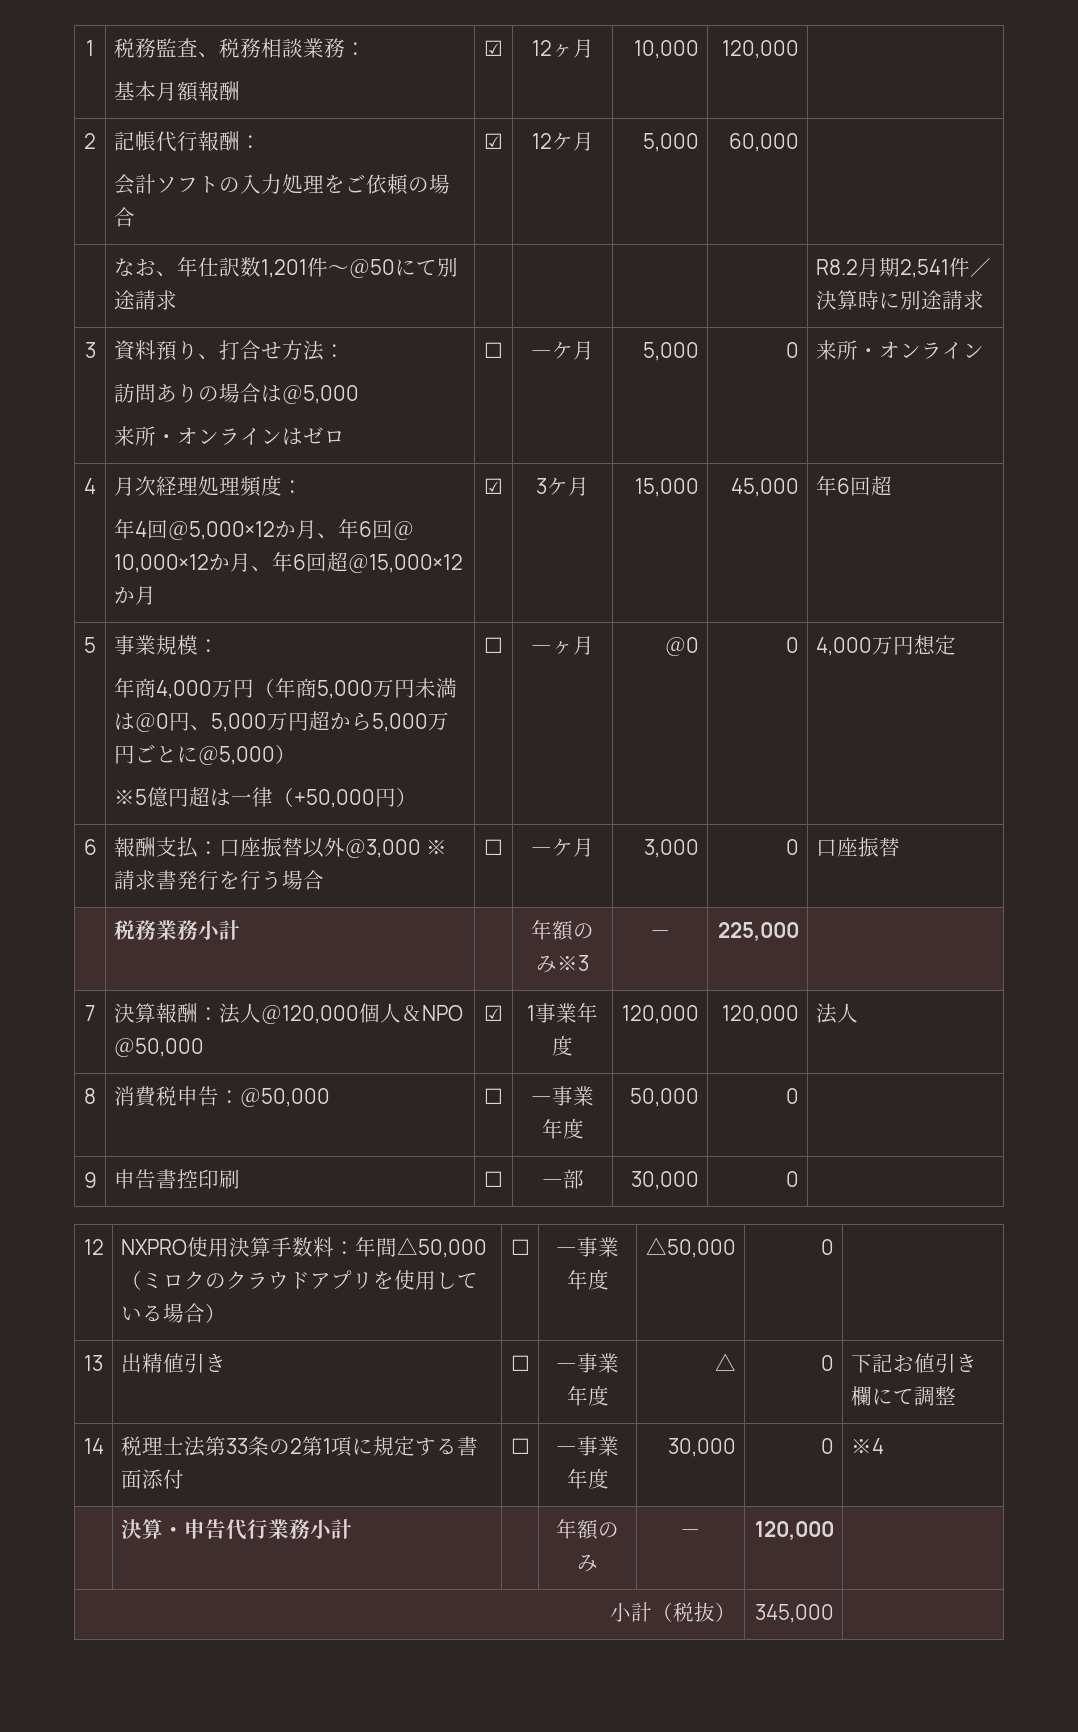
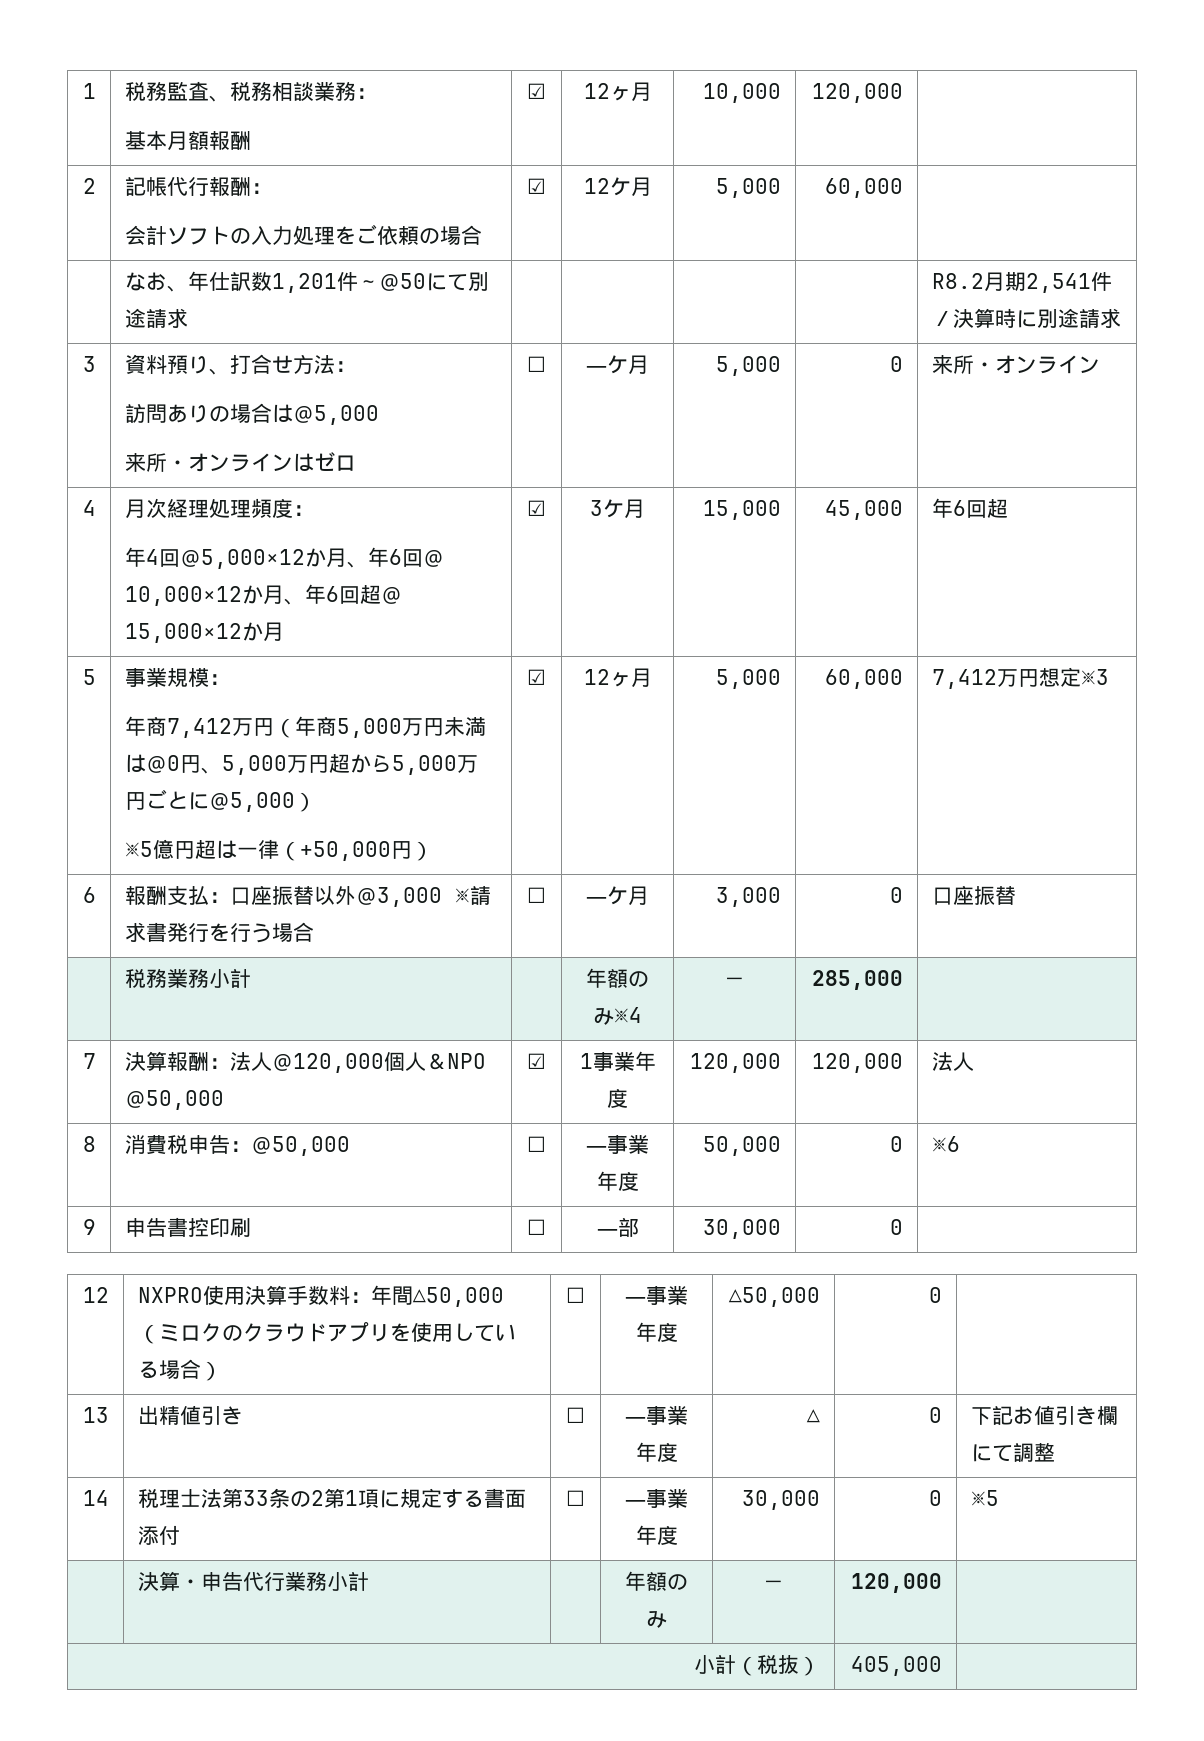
[155,680,212,699] 4,000 -> [166,718,232,738] 7,412
[484,637,503,653] [531,636,594,655] [665,637,700,657] [786,637,800,653] [815,637,872,656] ☐ | ―ヶ月 | ＠0 | 0 | 4,000 -> [527,669,546,685] [583,668,652,687] [716,669,782,689] [825,669,904,689] [931,669,997,689] ☑ | 12ヶ月 | 5,000 | 60,000 | 7,412
(956, 645) none -> [1080,669,1109,685] ※3
[557,955,589,971] [649,930,671,938] [718,922,800,941] ※3 | － | 225,000 -> [614,1007,642,1023] [724,977,745,986] [812,970,904,990] ※4 | － | 285,000
(800, 1096) none -> [931,1136,960,1152] ※6
[850,1438,884,1454] ※4 -> [970,1490,999,1506] ※5
[755,1604,835,1623] 345,000 -> [851,1656,943,1676] 405,000

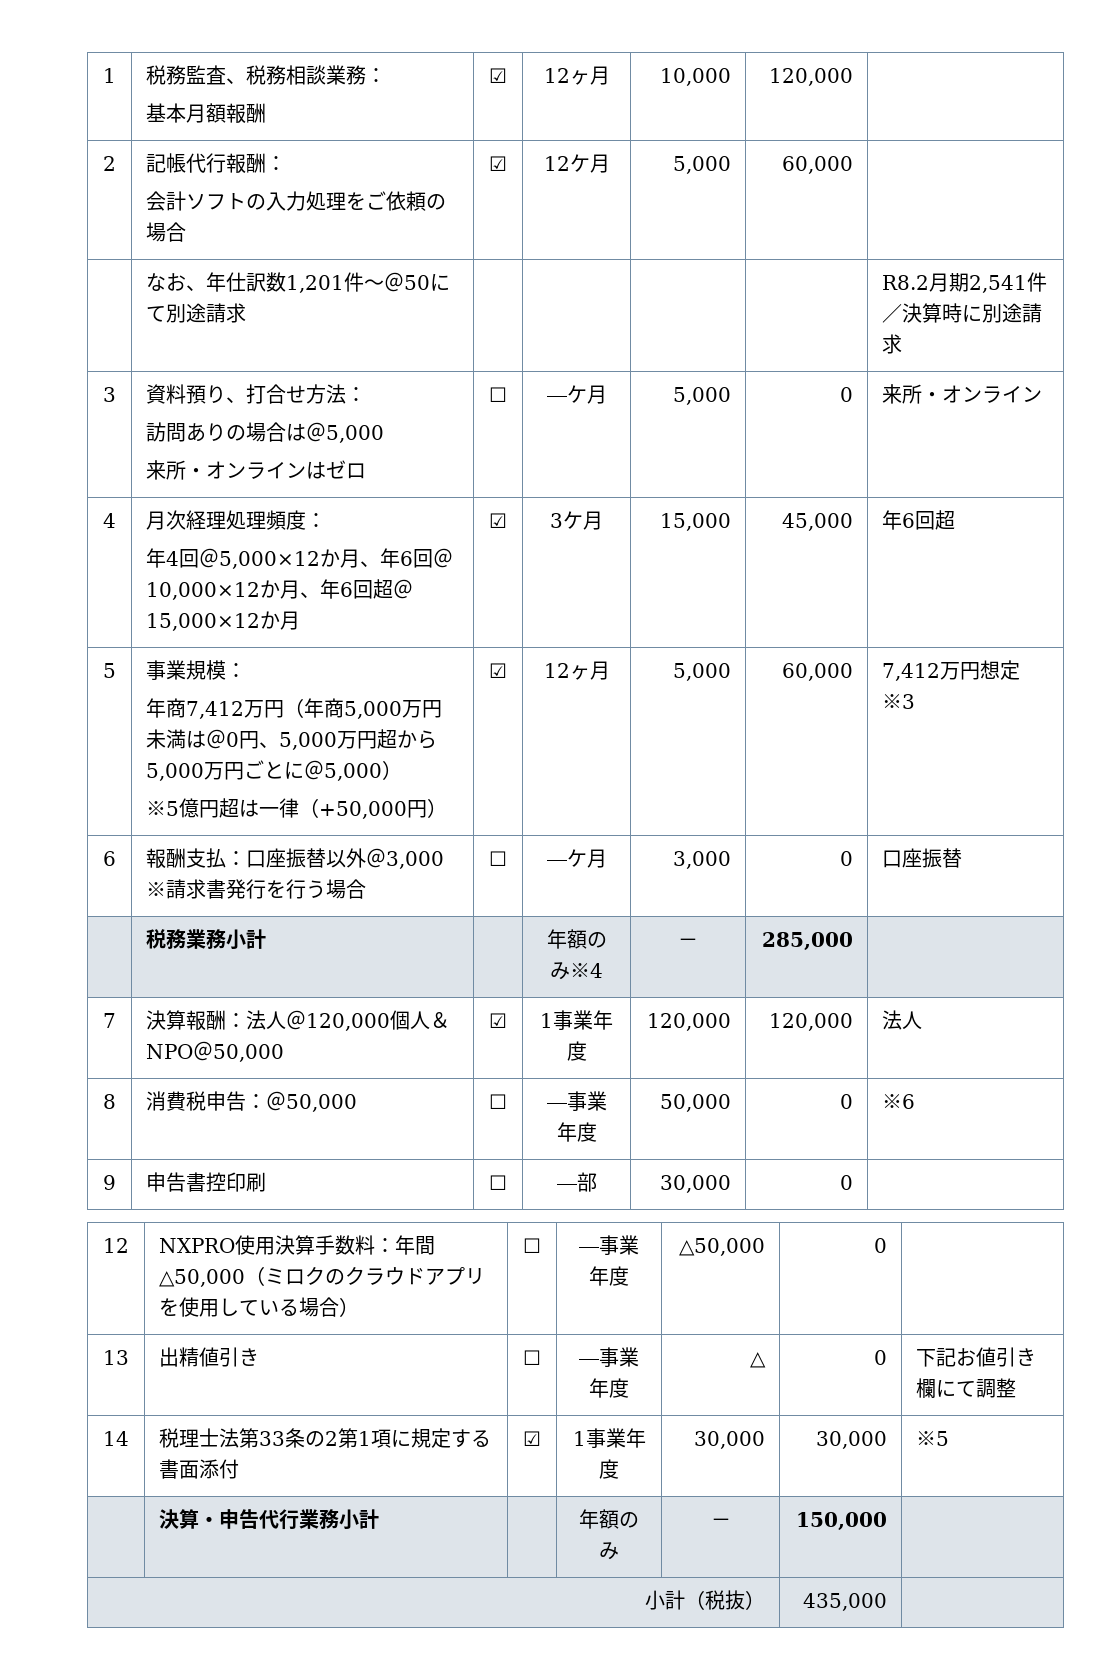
[566,1490,585,1506] [625,1500,646,1506] ☐ | ― -> [523,1431,541,1446] [572,1431,586,1446] ☑ | 1
[929,1490,943,1506] 0 -> [815,1431,887,1449] 30,000
[851,1573,943,1593] 120,000 -> [795,1512,887,1530] 150,000
[851,1656,943,1676] 405,000 -> [802,1593,887,1611] 435,000

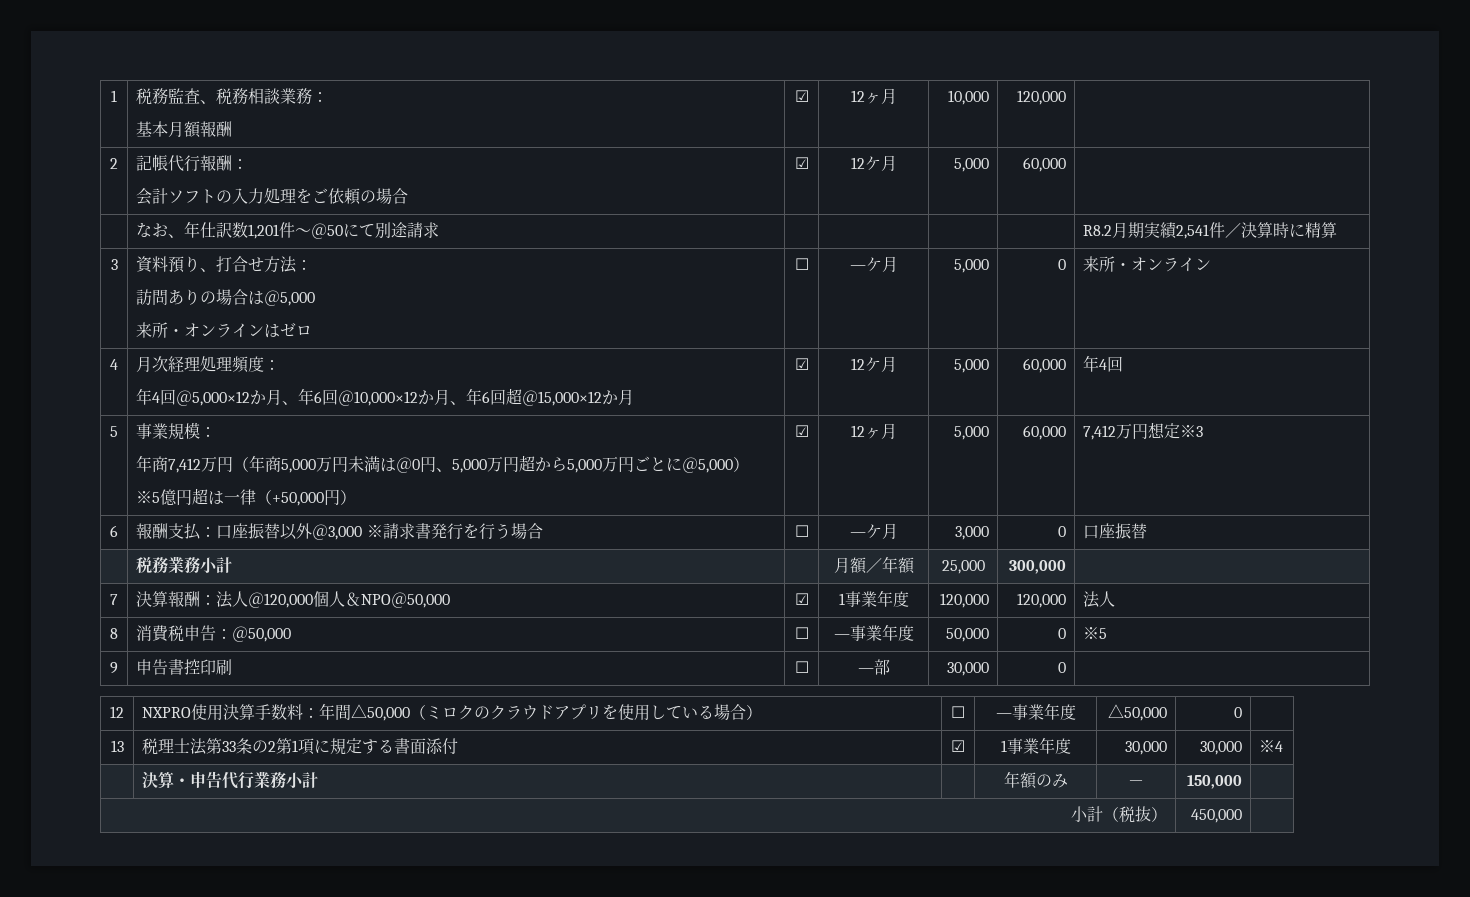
(970, 282) none -> [1144,222,1178,239] 実績
[982,303,1043,323] [882,334,903,354] 別途請求 -> [1305,222,1338,238] 精算
[550,511,603,530] [659,513,731,531] [781,513,853,531] [882,510,956,530] 3ケ月 | 15,000 | 45,000 | 年6回超 -> [850,356,897,372] [953,359,989,373] [1022,358,1066,373] [1083,355,1124,372] 12ケ月 | 5,000 | 60,000 | 年4回
[546,929,607,949] [550,962,603,980] [678,938,698,947] [761,932,853,950] 年額のみ※4 | － | 285,000 -> [833,556,915,574] [941,560,985,574] [1008,560,1066,574] 月額／年額 | 25,000 | 300,000
[882,1094,916,1109] ※6 -> [1083,627,1108,639] ※5
[159,1347,260,1367] [523,1350,541,1365] [579,1347,639,1367] [589,1378,629,1398] [749,1352,766,1368] [873,1350,887,1365] [916,1347,1037,1367] [916,1378,1017,1398] [103,1431,129,1446] | 出精値引き | ☐ | ―事業年度 | △ | 0 | 下記お値引き欄にて調整 // 14 -> (124, 746) none
[916,1431,950,1446] ※5 -> [1259,740,1284,752] ※4
[802,1593,887,1611] 435,000 -> [1190,809,1242,823] 450,000

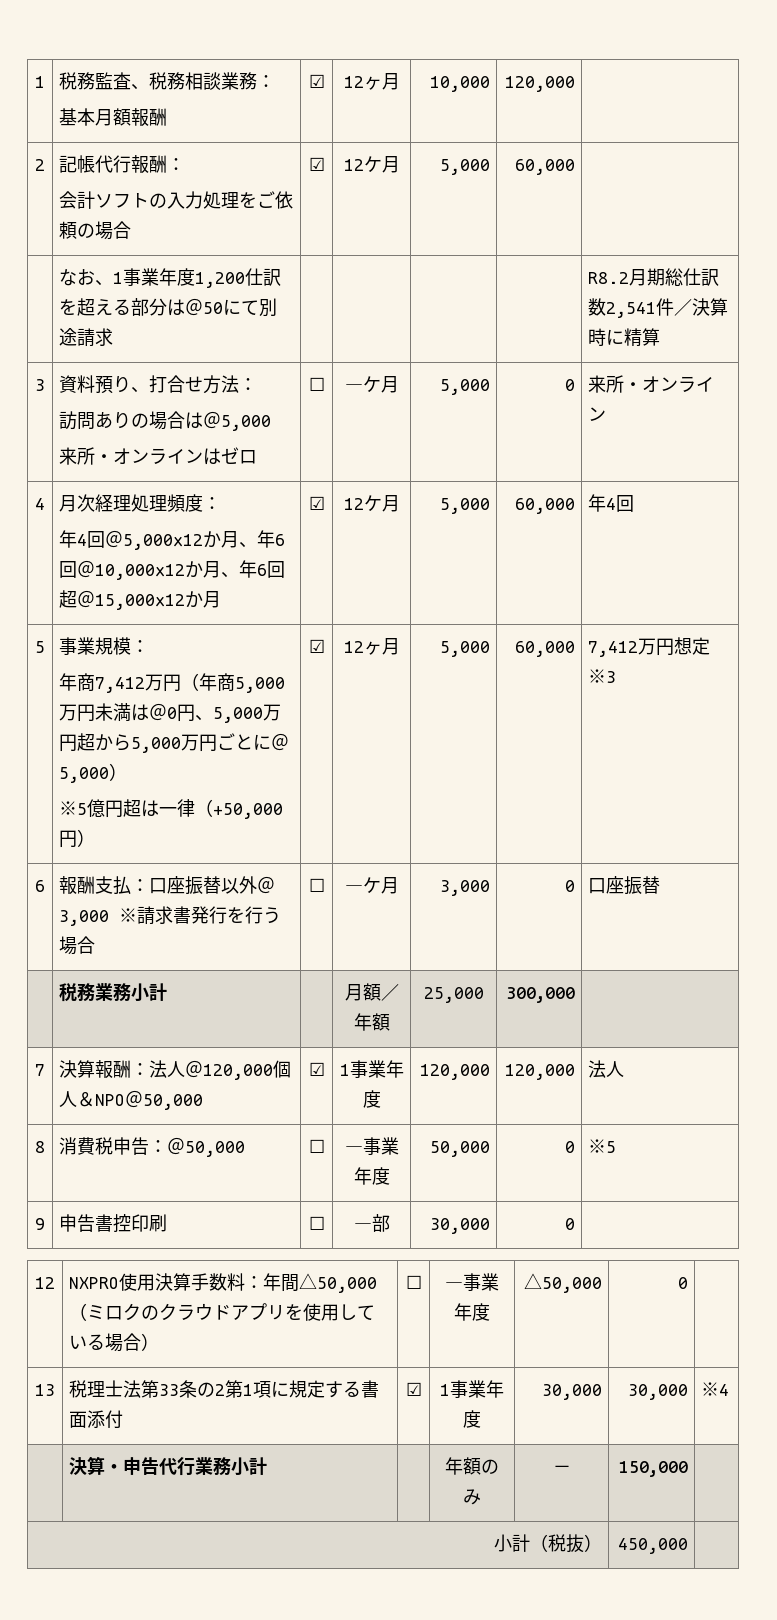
[184,221,312,239] 年仕訳数1,201件～ -> [113,268,282,288] [59,298,186,316] 1事業年度1,200仕訳を超える部分は
[1144,222,1178,239] 実績 -> [665,268,720,286] [588,298,607,316] 総仕訳数

